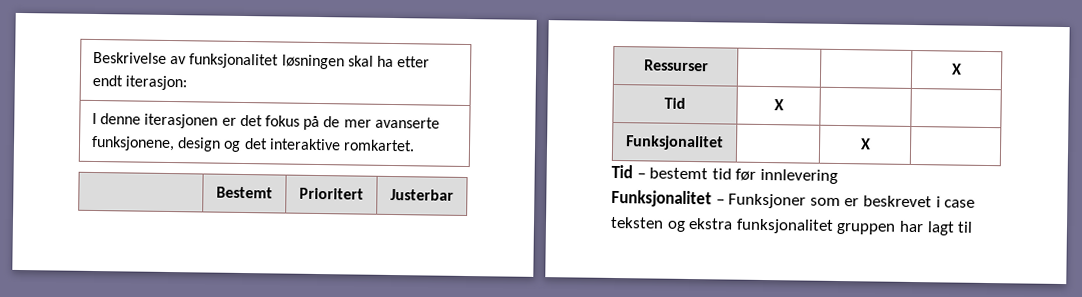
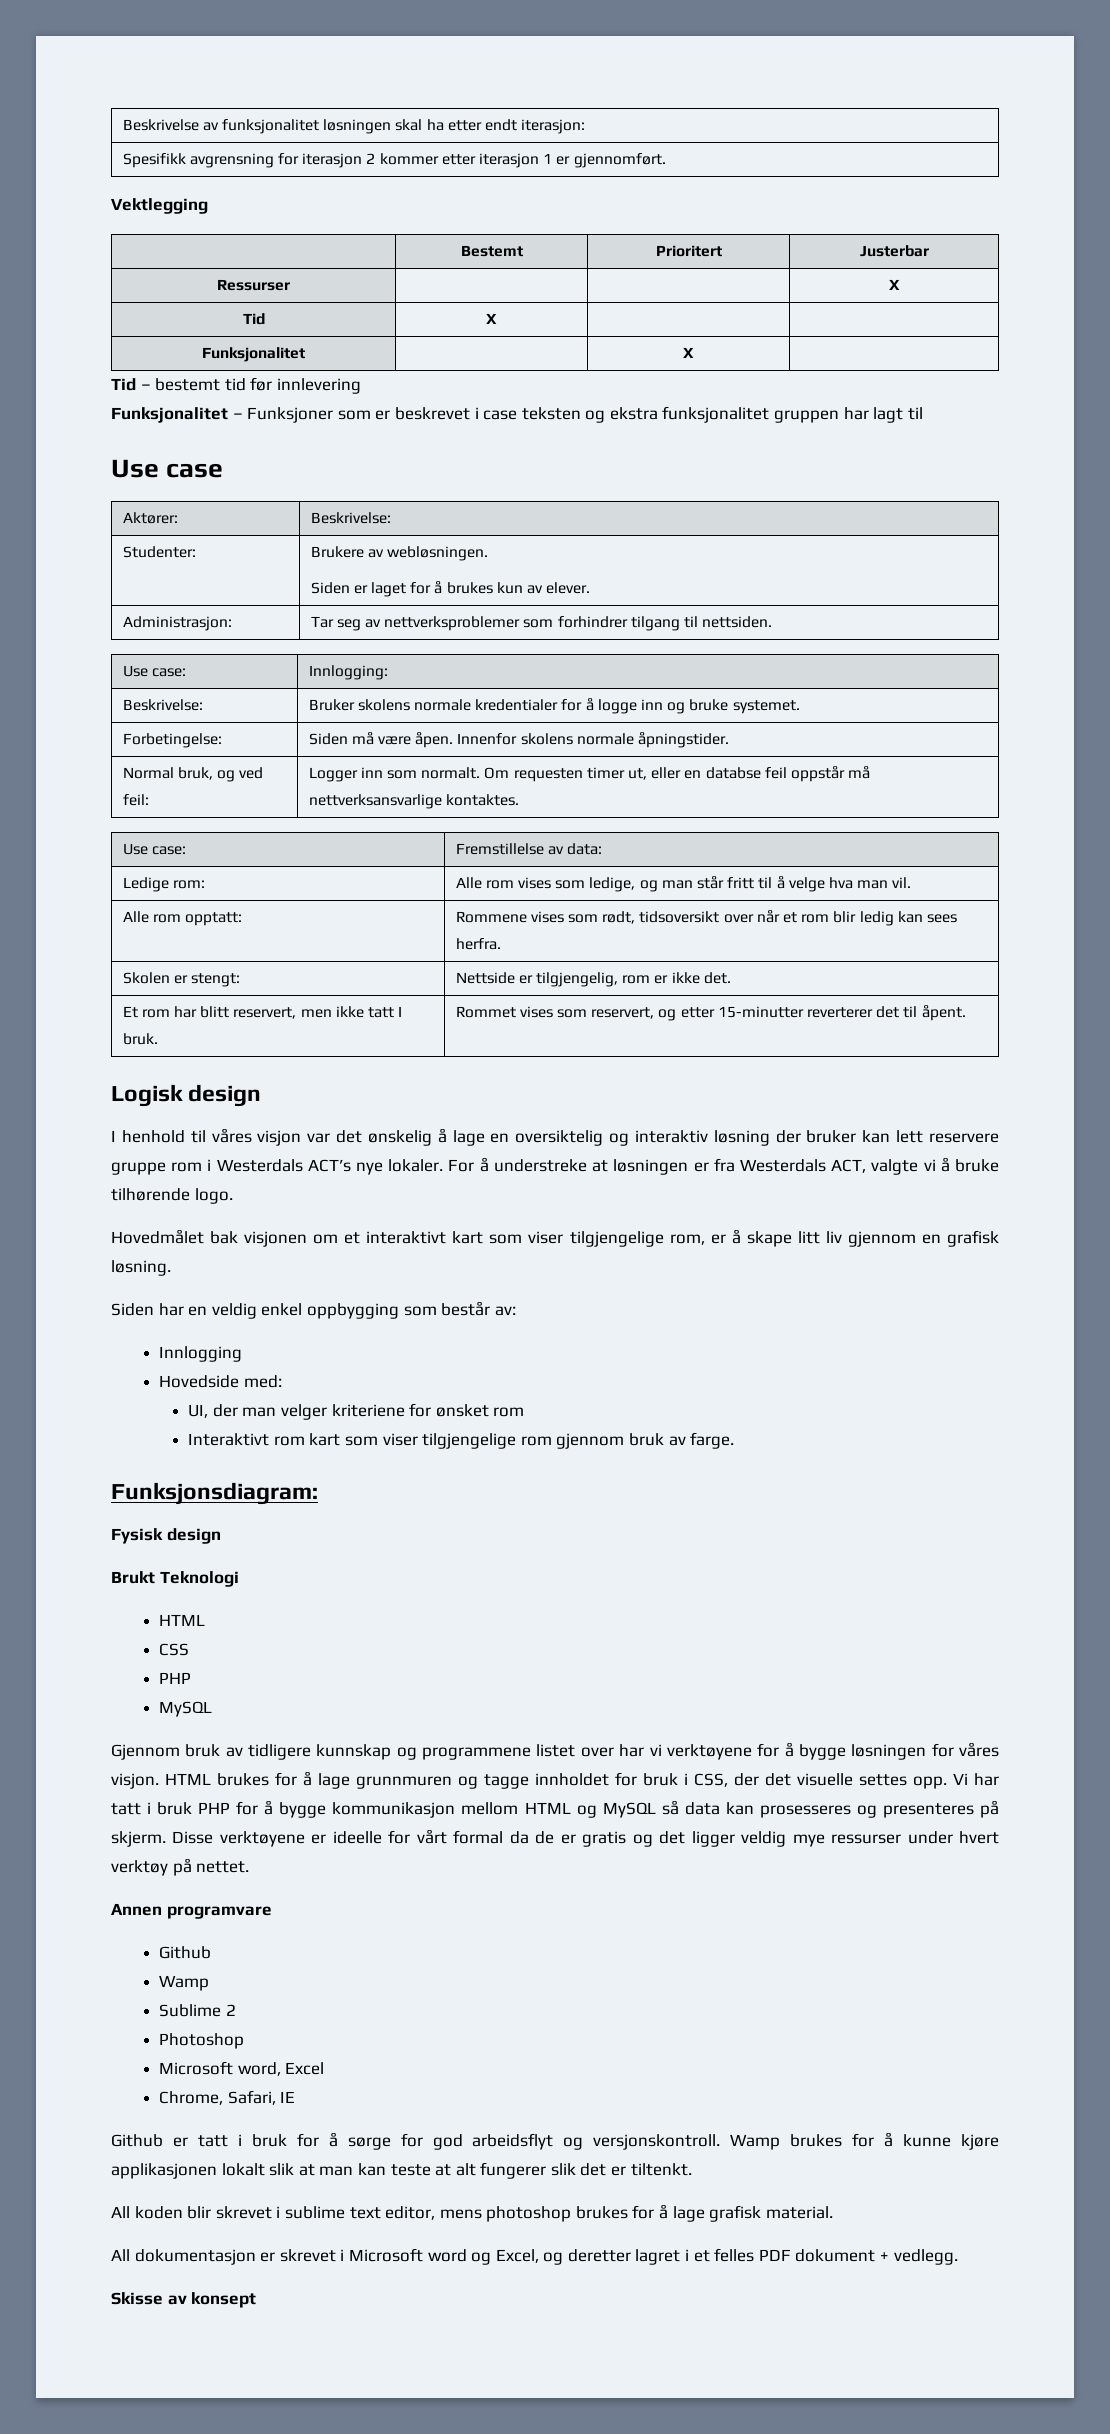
[92,112,440,131] [91,135,415,152] I denne iterasjonen er det fokus på de mer avanserte funksjonene, design og det interaktive romkartet. -> [122,153,666,168] [111,198,208,214] Spesifikk avgrensning for iterasjon 2 kommer etter iterasjon 1 er gjennomført. // Vektlegging
(974, 227) none -> [111,459,224,478] [122,512,178,524] [310,512,391,524] [122,546,196,558] [310,546,489,561] [310,581,591,597] [122,616,232,631] [310,616,773,631] [122,665,186,677] [308,665,388,680] [122,699,203,711] [308,698,800,714] [122,733,222,748] [308,732,729,748] [122,767,264,782] [122,794,149,806] [308,766,871,782] [308,794,519,809] [122,843,186,855] [455,843,603,855] [122,877,205,892] [455,876,912,892] [122,911,243,926] [455,910,957,926] [455,938,501,950] [122,972,241,987] [455,972,731,987] [122,1006,403,1019] [122,1033,158,1045] [455,1005,966,1021] [111,1084,262,1107] [111,1128,1000,1146] [111,1157,1000,1175] [111,1188,233,1204] [111,1229,999,1247] [111,1260,171,1276] [111,1301,516,1319] [159,1346,243,1362] [159,1375,282,1388] [188,1403,525,1420] [188,1432,735,1449] [111,1482,318,1505] [111,1528,221,1544] [111,1571,239,1587] [159,1614,206,1626] [159,1643,190,1656] [159,1672,192,1684] [159,1701,213,1717] [111,1742,1000,1760] [111,1771,999,1789] [111,1800,999,1818] [111,1829,1000,1847] [111,1858,250,1876] [111,1903,272,1919] [159,1946,212,1959] [159,1975,210,1991] [159,2004,236,2017] [159,2033,245,2049] [159,2061,325,2076] [159,2090,296,2105] [111,2132,1000,2150] [111,2162,692,2179] [111,2204,833,2222] [111,2248,958,2265] [111,2292,257,2308] // Use case // Aktører: | Beskrivelse: // Studenter: | Brukere av webløsningen. // Siden er laget for å brukes kun av elever. // Administrasjon: | Tar seg av nettverksproblemer som forhindrer tilgang til nettsiden. // Use case: | Innlogging: // Beskrivelse: | Bruker skolens normale kredentialer for å logge inn og bruke systemet. // Forbetingelse: | Siden må være åpen. Innenfor skolens normale åpningstider. // Normal bruk, og ved feil: | Logger inn som normalt. Om requesten timer ut, eller en databse feil oppstår må nettverksansvarlige kontaktes. // Use case: | Fremstillelse av data: // Ledige rom: | Alle rom vises som ledige, og man står fritt til å velge hva man vil. // Alle rom opptatt: | Rommene vises som rødt, tidsoversikt over når et rom blir ledig kan sees herfra. // Skolen er stengt: | Nettside er tilgjengelig, rom er ikke det. // Et rom har blitt reservert, men ikke tatt I bruk. | Rommet vises som reservert, og etter 15-minutter reverterer det til åpent. // Logisk design // I henhold til våres visjon var det ønskelig å lage en oversiktelig og interaktiv løsning der bruker kan lett reservere gruppe rom i Westerdals ACT’s nye lokaler. For å understreke at løsningen er fra Westerdals ACT, valgte vi å bruke tilhørende logo. // Hovedmålet bak visjonen om et interaktivt kart som viser tilgjengelige rom, er å skape litt liv gjennom en grafisk løsning. // Siden har en veldig enkel oppbygging som består av: // Innlogging // Hovedside med: // UI, der man velger kriteriene for ønsket rom // Interaktivt rom kart som viser tilgjengelige rom gjennom bruk av farge. // Funksjonsdiagram: // Fysisk design // Brukt Teknologi // HTML // CSS // PHP // MySQL // Gjennom bruk av tidligere kunnskap og programmene listet over har vi verktøyene for å bygge løsningen for våres visjon. HTML brukes for å lage grunnmuren og tagge innholdet for bruk i CSS, der det visuelle settes opp. Vi har tatt i bruk PHP for å bygge kommunikasjon mellom HTML og MySQL så data kan prosesseres og presenteres på skjerm. Disse verktøyene er ideelle for vårt formal da de er gratis og det ligger veldig mye ressurser under hvert verktøy på nettet. // Annen programvare // Github // Wamp // Sublime 2 // Photoshop // Microsoft word, Excel // Chrome, Safari, IE // Github er tatt i bruk for å sørge for god arbeidsflyt og versjonskontroll. Wamp brukes for å kunne kjøre applikasjonen lokalt slik at man kan teste at alt fungerer slik det er tiltenkt. // All koden blir skrevet i sublime text editor, mens photoshop brukes for å lage grafisk material. // All dokumentasjon er skrevet i Microsoft word og Excel, og deretter lagret i et felles PDF dokument + vedlegg. // Skisse av konsept

